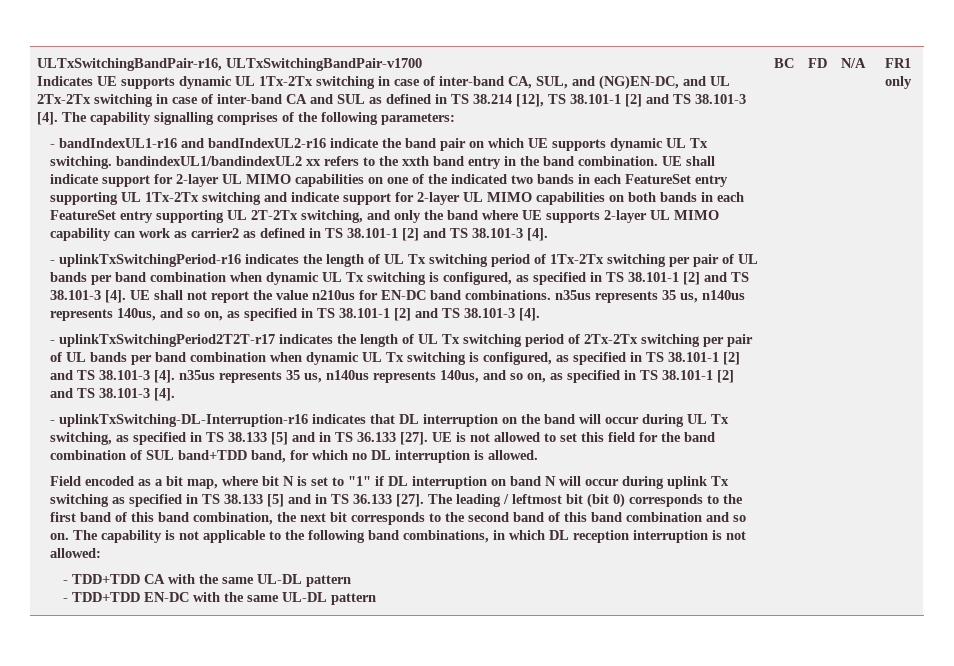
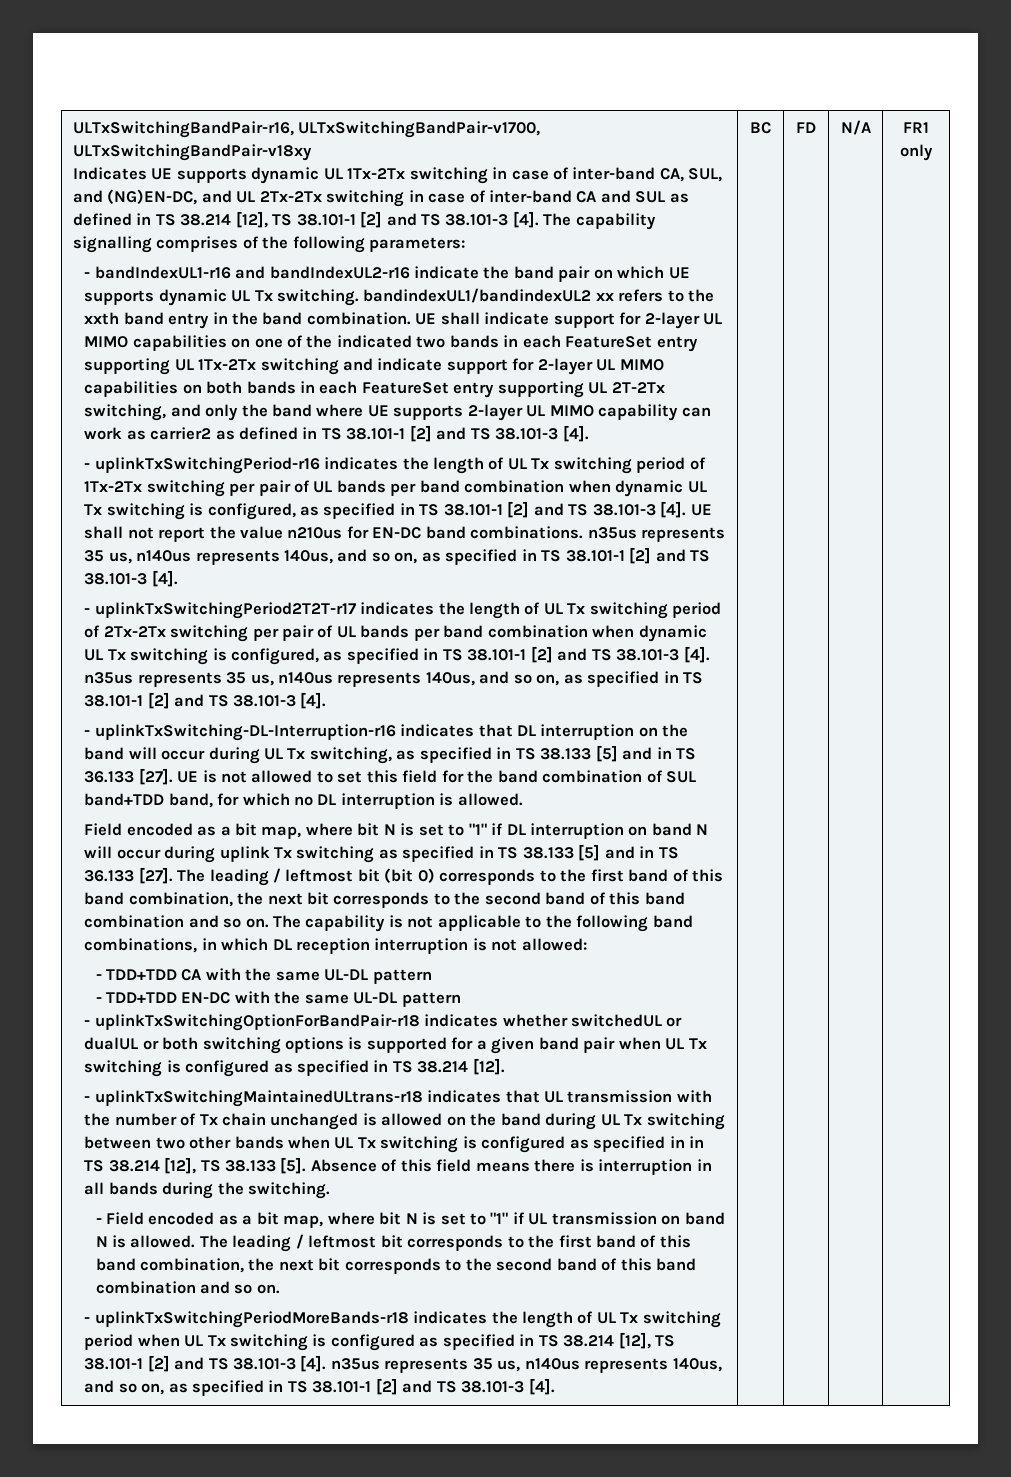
[225,58,422,71] ULTxSwitchingBandPair-v1700 -> [298,121,541,138] [72,144,312,161] ULTxSwitchingBandPair-v1700, ULTxSwitchingBandPair-v18xy
(376, 599) none -> [84,1014,683,1031] [84,1037,707,1054] [84,1058,505,1077] [84,1090,712,1107] [84,1113,725,1130] [84,1136,705,1153] [84,1157,712,1175] [84,1182,331,1199] [95,1212,725,1228] [95,1234,691,1252] [95,1258,696,1274] [95,1281,280,1294] [84,1311,721,1328] [84,1332,676,1351] [84,1355,722,1373] [84,1378,555,1396] // - uplinkTxSwitchingOptionForBandPair-r18 indicates whether switchedUL or dualUL or both switching options is supported for a given band pair when UL Tx switching is configured as specified in TS 38.214 [12]. // - uplinkTxSwitchingMaintainedULtrans-r18 indicates that UL transmission with the number of Tx chain unchanged is allowed on the band during UL Tx switching between two other bands when UL Tx switching is configured as specified in in TS 38.214 [12], TS 38.133 [5]. Absence of this field means there is interruption in all bands during the switching. // - Field encoded as a bit map, where bit N is set to "1" if UL transmission on band N is allowed. The leading / leftmost bit corresponds to the first band of this band combination, the next bit corresponds to the second band of this band combination and so on. // - uplinkTxSwitchingPeriodMoreBands-r18 indicates the length of UL Tx switching period when UL Tx switching is configured as specified in TS 38.214 [12], TS 38.101-1 [2] and TS 38.101-3 [4]. n35us represents 35 us, n140us represents 140us, and so on, as specified in TS 38.101-1 [2] and TS 38.101-3 [4].

